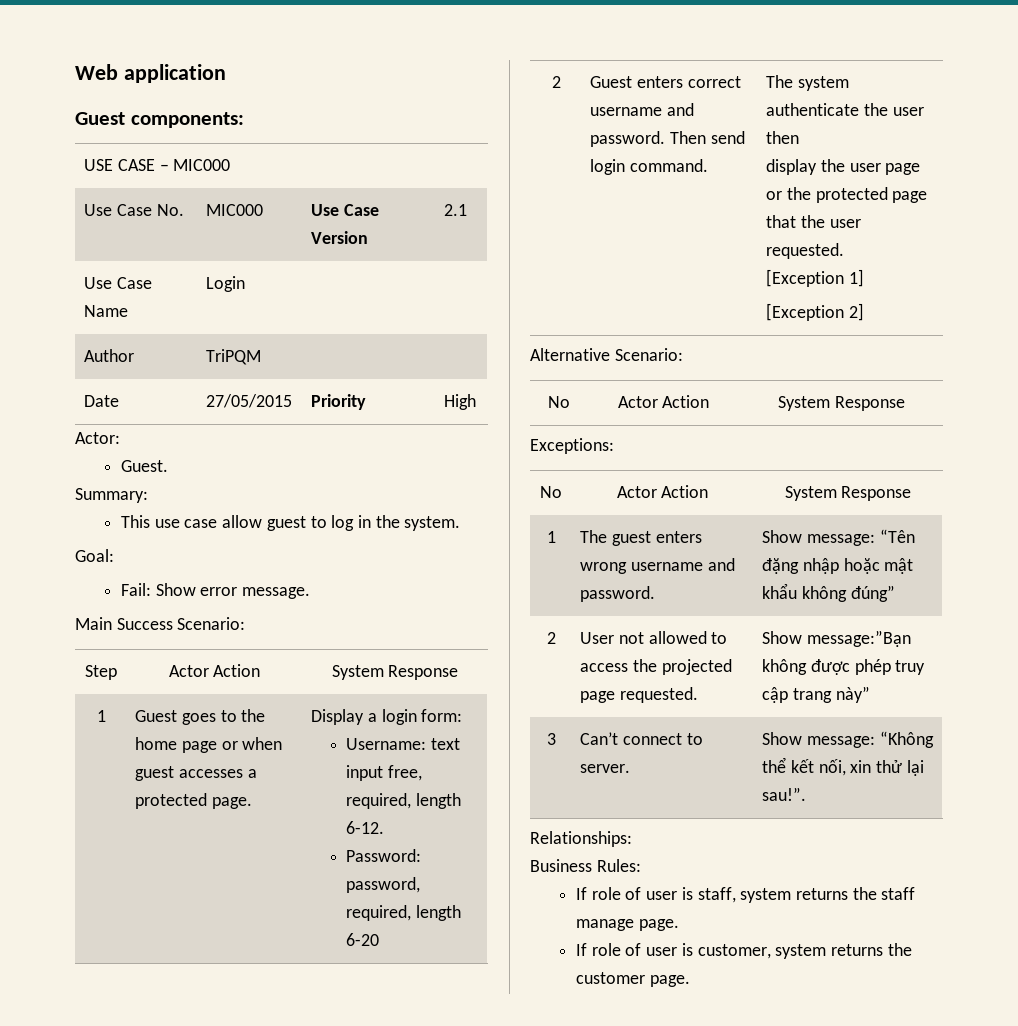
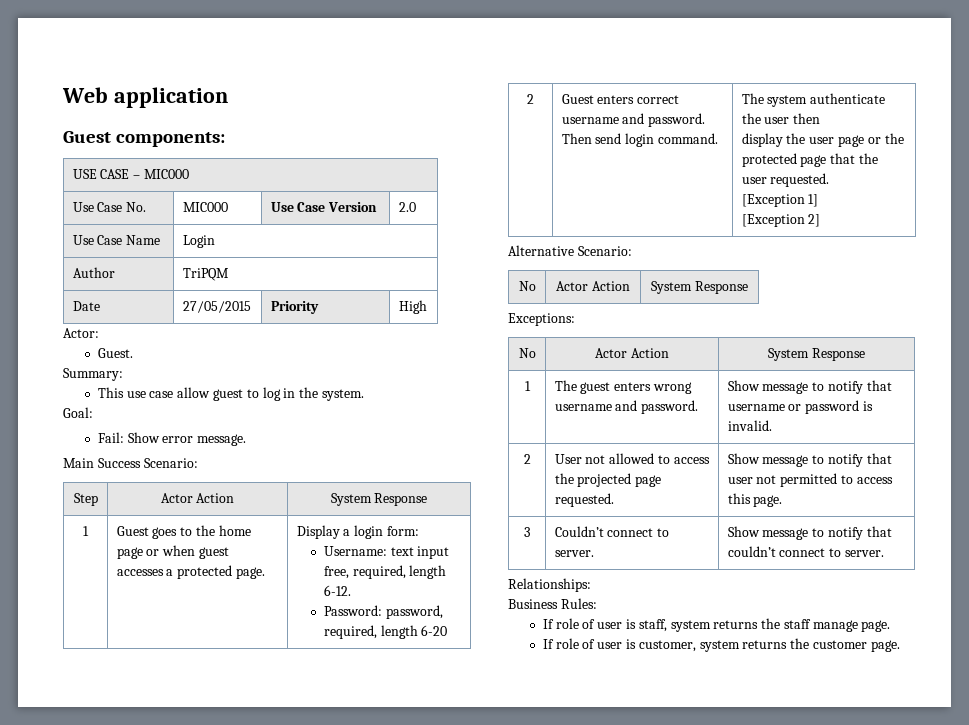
[444,204,468,216] 2.1 -> [398,202,416,212] 2.0
[806,529,915,546] [762,558,914,574] [762,583,895,602] message: “Tên đặng nhập hoặc mật khẩu không đúng” -> [762,380,892,394] [727,400,873,414] [727,420,772,431] message to notify that username or password is invalid.
[806,630,911,647] [762,659,926,675] [762,686,870,703] message:”Bạn không được phép truy cập trang này” -> [762,453,892,467] [727,473,893,487] [727,493,783,507] message to notify that user not permitted to access this page.
[580,732,619,745] Can’t -> [554,526,604,537] Couldn’t
[806,731,934,748] [762,757,924,776] [762,787,807,801] message: “Không thể kết nối, xin thử lại sau!”. -> [762,526,892,540] [727,546,884,557] message to notify that couldn’t connect to server.

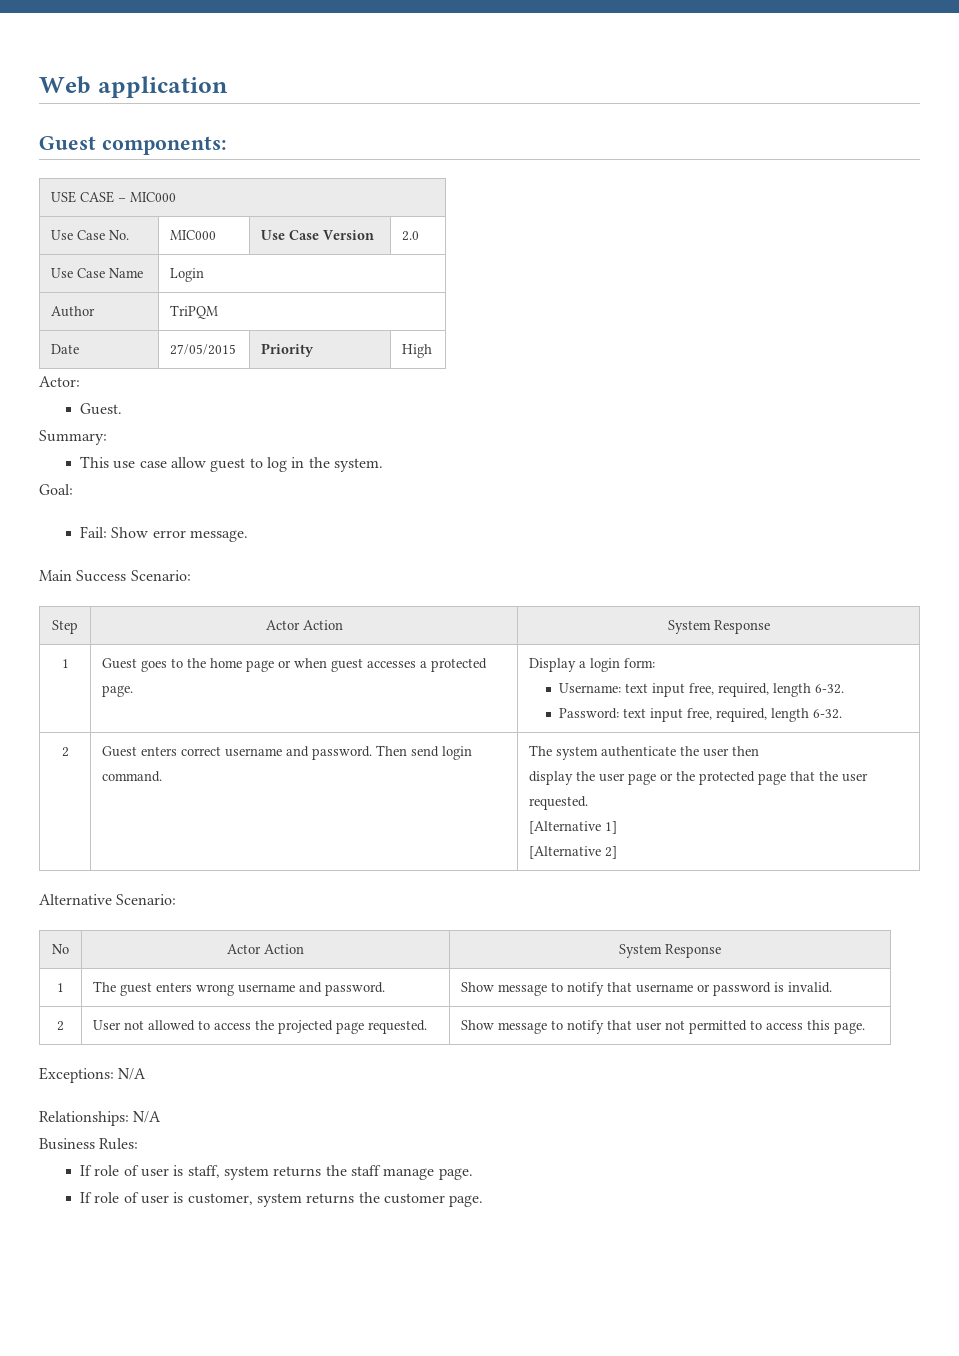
[323,585,351,596] 6-12. -> [815,684,845,694] 6-32.
[385,605,443,619] [323,625,448,639] password, required, length 6-20 -> [623,708,843,722] text input free, required, length 6-32.
[741,194,805,207] [Exception -> [529,821,602,834] [Alternative
[741,214,805,227] [Exception -> [529,846,602,859] [Alternative
[508,313,575,326] [518,348,536,358] [595,348,669,358] [768,348,865,361] // Exceptions: // No | Actor Action | System Response -> (721, 951) none
[524,527,530,537] [554,526,670,537] [554,550,594,557] [727,526,892,540] [727,546,884,557] // 3 | Couldn’t connect to server. | Show message to notify that couldn’t connect to server. -> [39,1067,147,1083] // Exceptions: N/A
(591, 585) none -> [133,1111,162,1123] N/A

